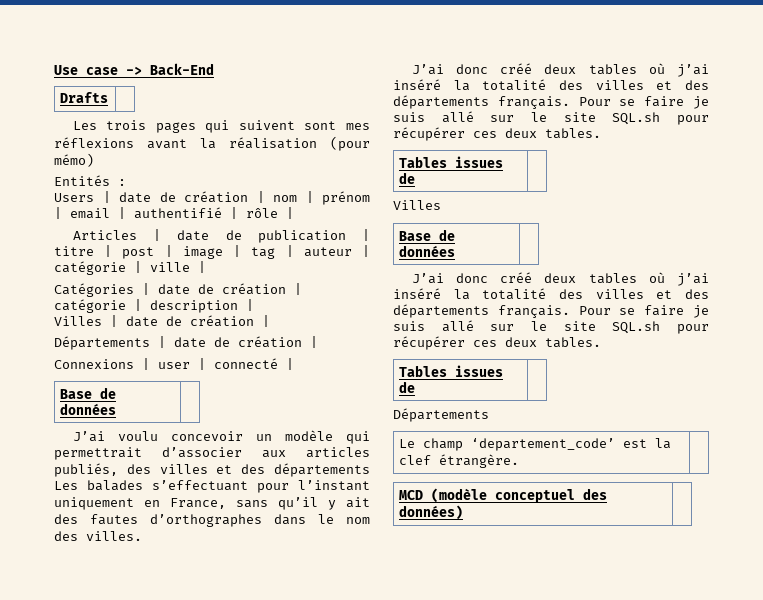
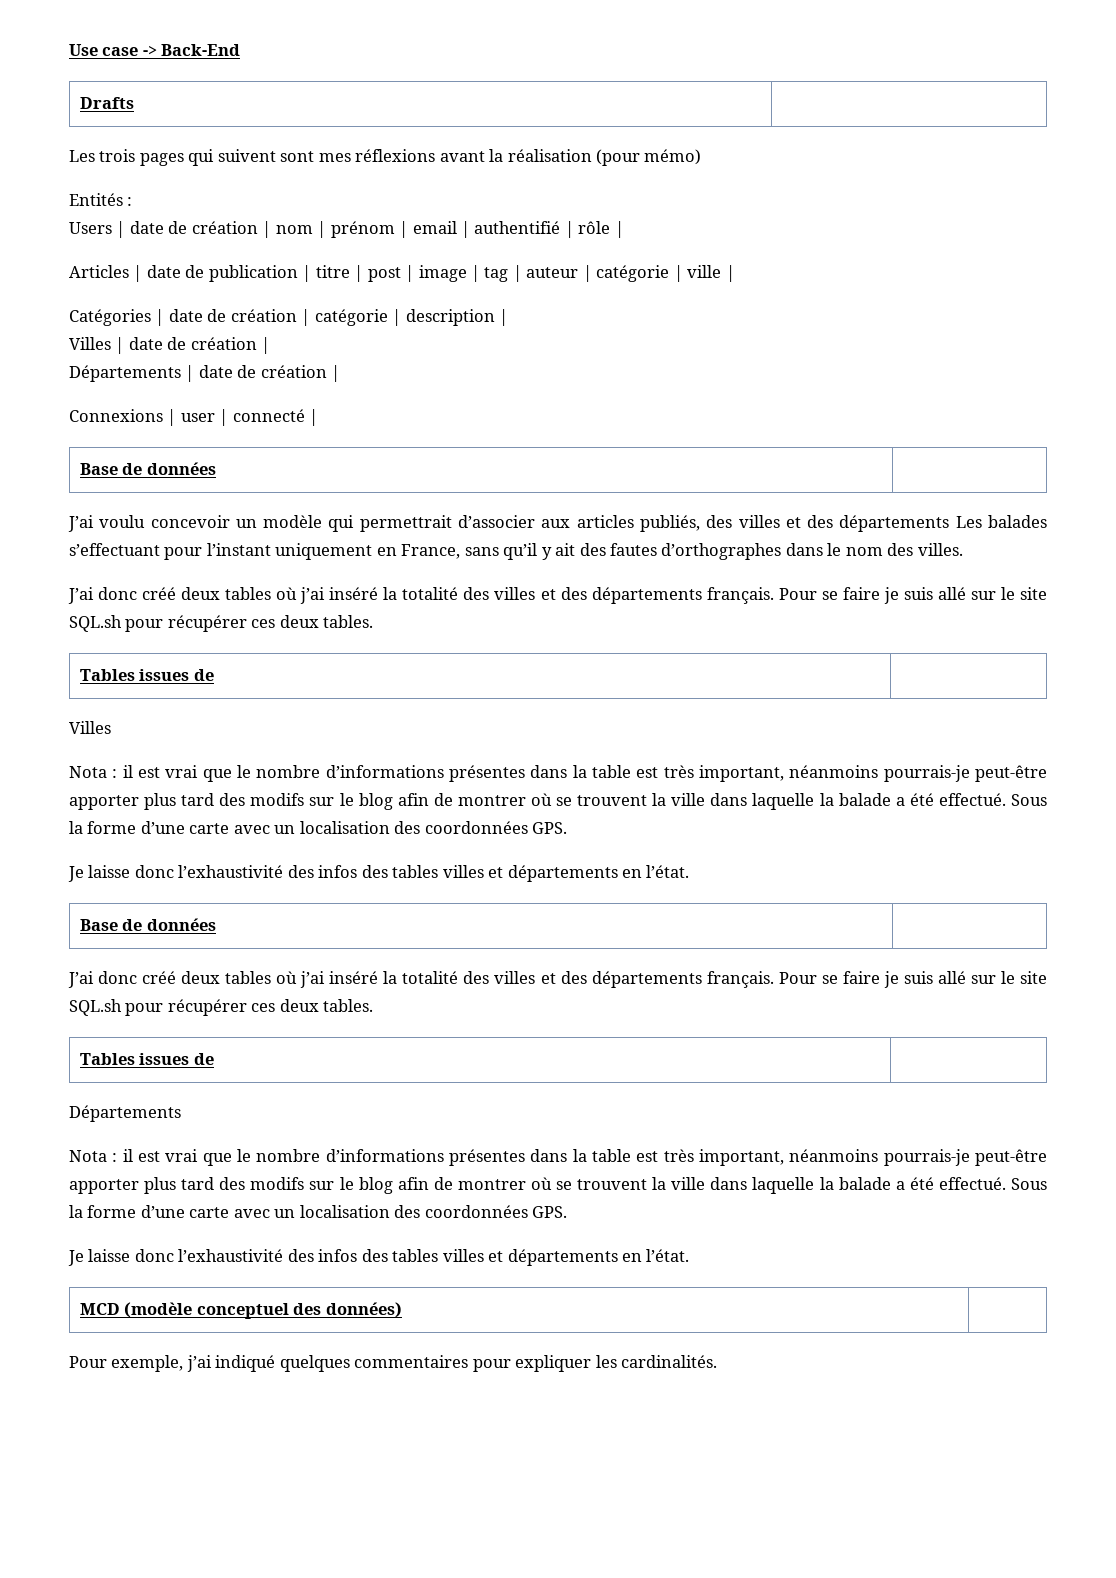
(441, 205) none -> [69,765,1048,782] [69,793,1047,810] [69,821,568,834] [68,865,690,882] // Nota : il est vrai que le nombre d’informations présentes dans la table est très important, néanmoins pourrais-je peut-être apporter plus tard des modifs sur le blog afin de montrer où se trouvent la ville dans laquelle la balade a été effectué. Sous la forme d’une carte avec un localisation des coordonnées GPS. // Je laisse donc l’exhaustivité des infos des tables villes et départements en l’état.
[399,438,672,451] [399,454,520,468] // Le champ ‘departement_code’ est la clef étrangère. | -> [69,1149,1048,1166] [69,1177,1047,1194] [69,1205,568,1218] [68,1249,690,1266] // Nota : il est vrai que le nombre d’informations présentes dans la table est très important, néanmoins pourrais-je peut-être apporter plus tard des modifs sur le blog afin de montrer où se trouvent la ville dans laquelle la balade a été effectué. Sous la forme d’une carte avec un localisation des coordonnées GPS. // Je laisse donc l’exhaustivité des infos des tables villes et départements en l’état.
(464, 512) none -> [69,1355,718,1372] // Pour exemple, j’ai indiqué quelques commentaires pour expliquer les cardinalités.

